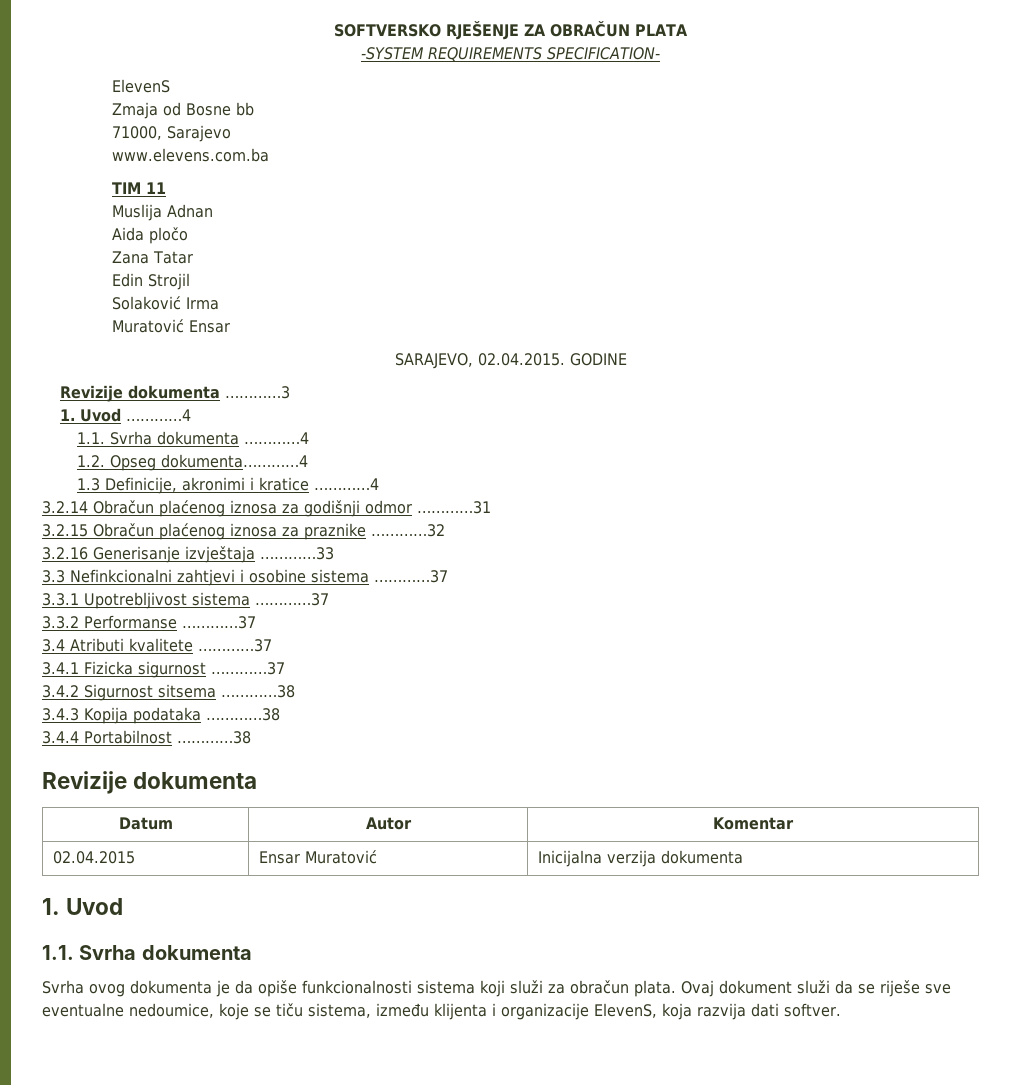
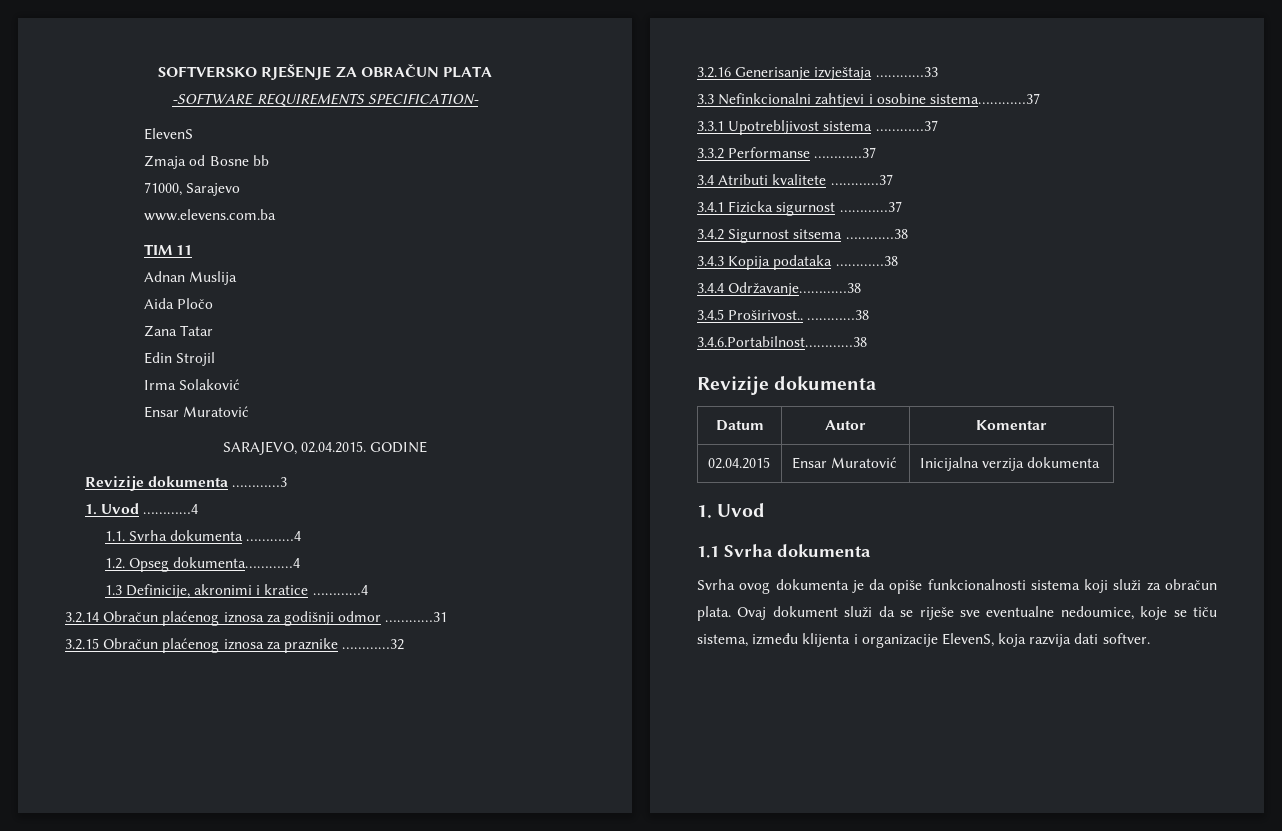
[361,47,425,60] -SYSTEM -> [172,93,255,105] -SOFTWARE
(167, 188) none -> [144,271,186,282] Adnan
[167,204,214,218] Adnan -> (238, 278) none
[149,227,189,244] pločo -> [177,298,214,309] Pločo
(191, 281) none -> [144,380,177,390] Irma
[186,297,220,310] [112,319,231,333] Irma // Muratović Ensar -> [144,406,250,418] // Ensar Muratović
[311,569,448,583] sistema …………37 -> [929,93,1040,104] sistema…………37
[84,730,251,744] Portabilnost …………38 -> [728,282,862,296] [697,309,870,320] [697,336,867,347] Održavanje…………38 // 3.4.5 Proširivost.. …………38 // 3.4.6.Portabilnost…………38
[42,945,74,960] 1.1. -> [697,546,719,558] 1.1

